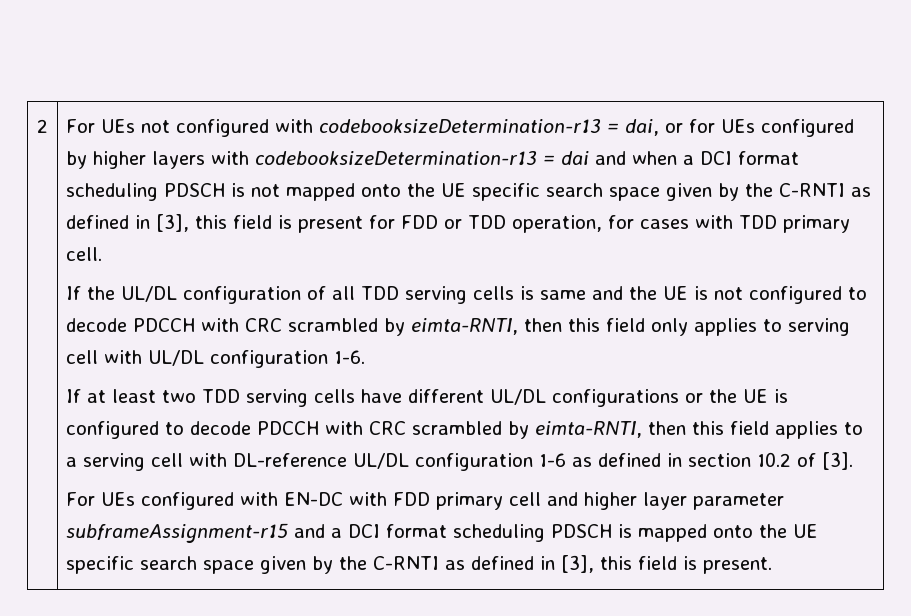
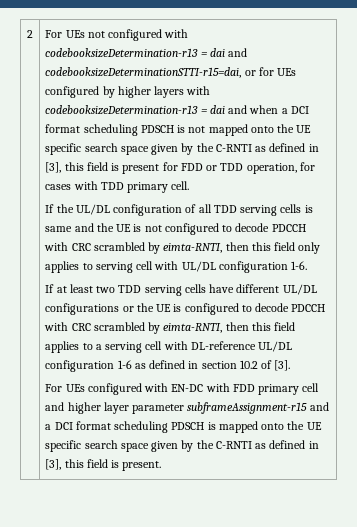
[625,119,660,136] dai, -> [209,48,248,57] [45,67,242,78] dai and codebooksizeDeterminationSTTI-r15=dai,

